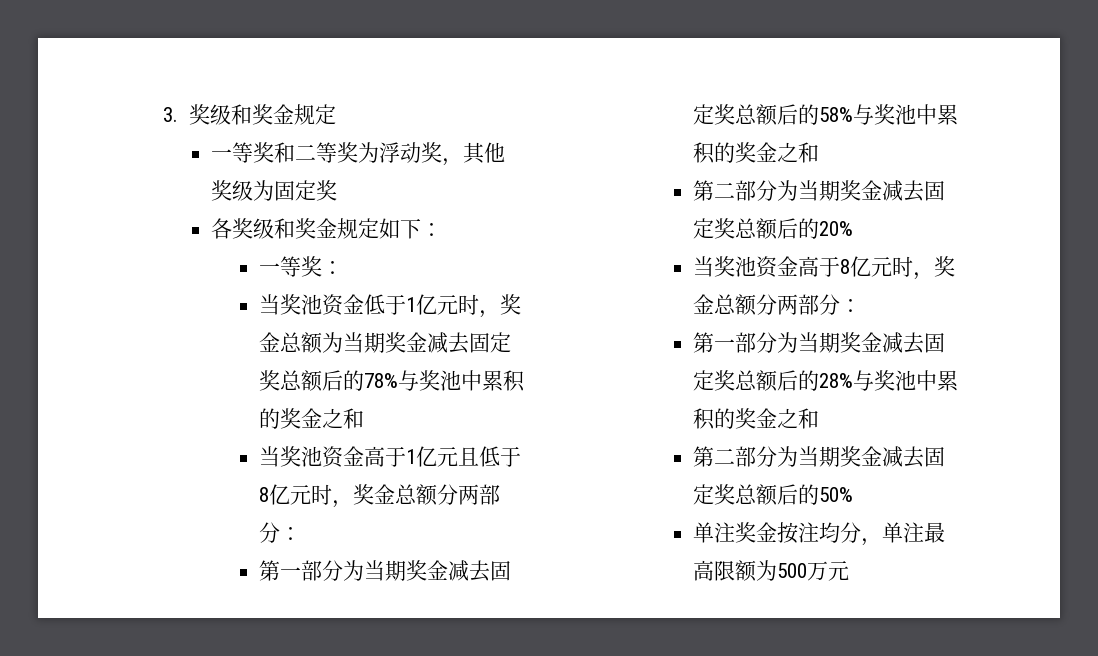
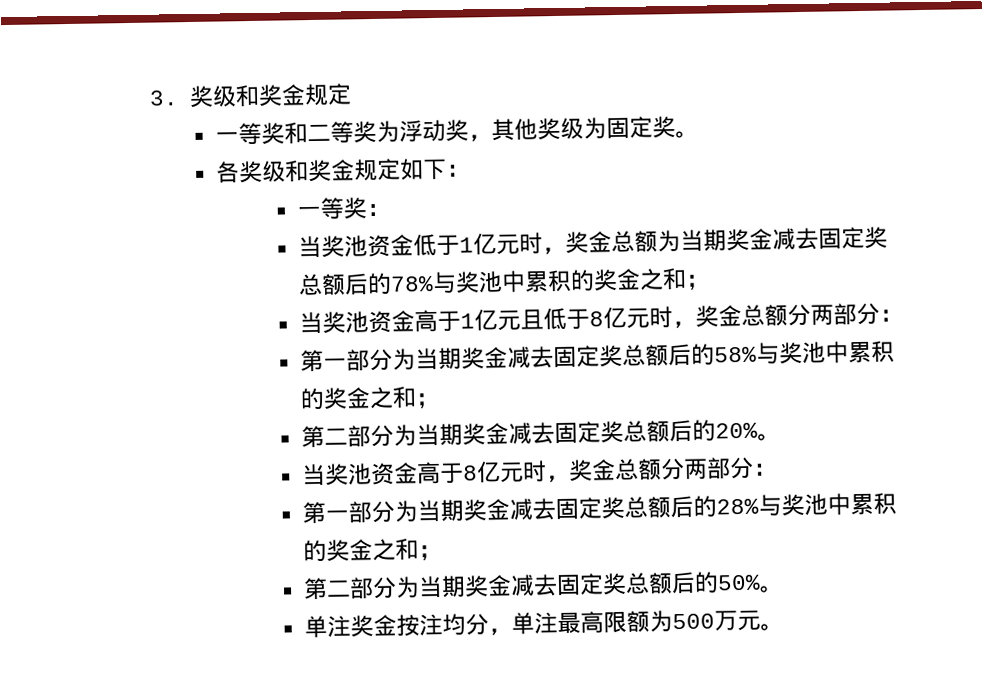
(337, 190) none -> [674,130,699,139] 。
(365, 418) none -> [685,274,711,290] ；
(820, 152) none -> [415,392,441,409] ；
(854, 228) none -> [757,433,782,441] 。
(820, 418) none -> [418,544,443,561] ；
(854, 494) none -> [760,585,785,593] 。
(850, 571) none -> [760,623,785,631] 。

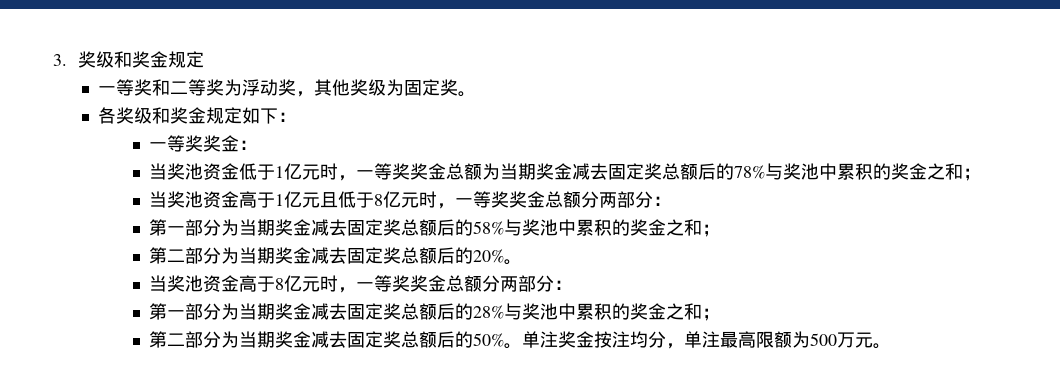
(368, 208) none -> [203,135,240,152] 奖金
(567, 250) none -> [356,163,411,180] 一等奖
(697, 324) none -> [455,191,510,208] 一等奖
(571, 478) none -> [356,275,411,292] 一等奖
(785, 589) // -> (523, 346) none

